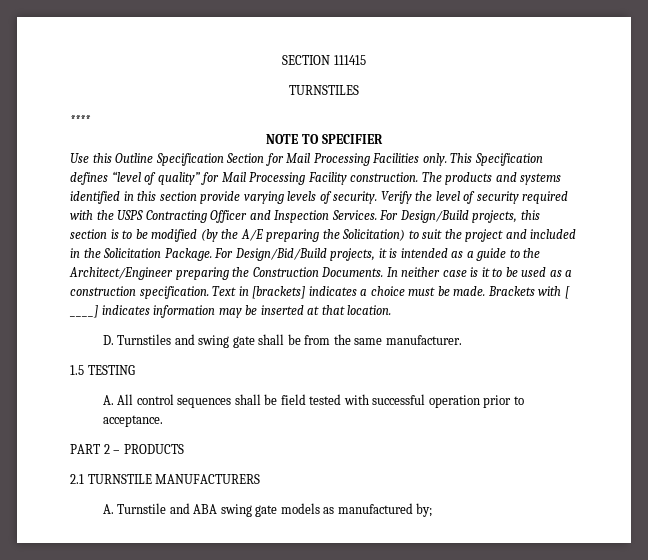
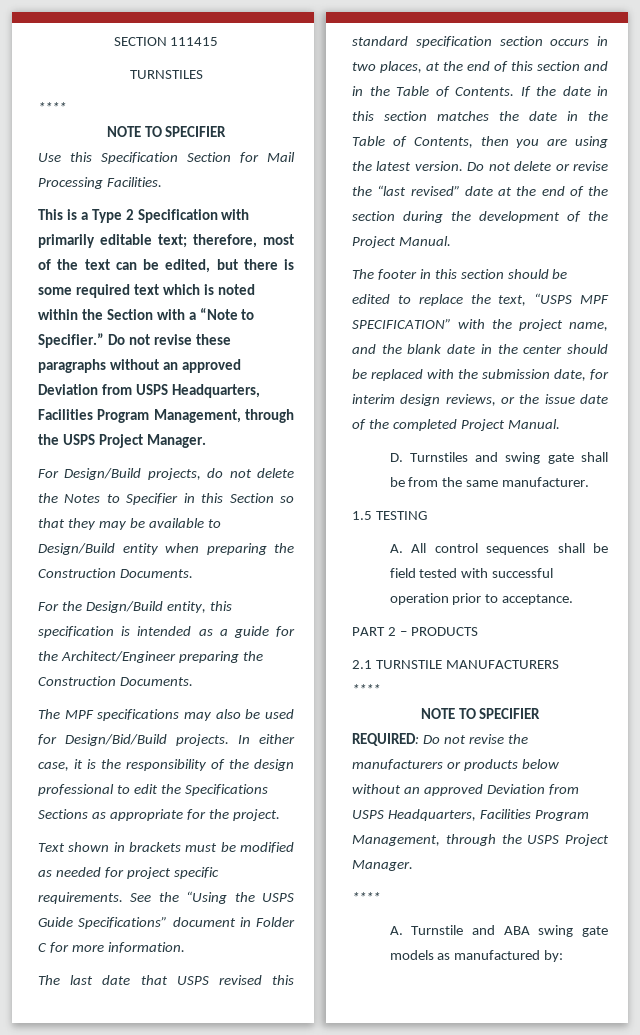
[115,153,154,163] Outline -> (92, 157) none
[372,153,543,166] [70,171,562,185] [70,191,569,204] [70,210,540,223] [70,229,577,242] [70,248,387,261] Facilities only. This Specification defines “level of quality” for Mail Processing Facility construction. The products and systems identified in this section provide varying levels of security. Verify the level of security required with the USPS Contracting Officer and Inspection Services. For Design/Build projects, this section is to be modified (by the A/E preparing the Solicitation) to suit the project and included in the Solicitation Package. For Design/Bid/Build projects, it -> [106,177,162,187] [38,209,250,223] [38,234,294,248] [38,259,294,273] [38,284,255,298] [38,308,255,320] [38,333,231,348] [38,359,241,373] [38,384,260,398] [38,409,294,423] [38,434,206,448] [38,468,294,480] [38,493,294,505] [38,518,221,530] [38,543,294,555] [38,568,193,578] [38,601,232,613] [38,626,114,638] Facilities. // This is a Type 2 Specification with primarily editable text; therefore, most of the text can be edited, but there is some required text which is noted within the Section with a “Note to Specifier.” Do not revise these paragraphs without an approved Deviation from USPS Headquarters, Facilities Program Management, through the USPS Project Manager. // For Design/Build projects, do not delete the Notes to Specifier in this Section so that they may be available to Design/Build entity when preparing the Construction Documents. // For the Design/Build entity, this specification
[509,249,520,258] to -> [276,626,295,637] for
[386,267,573,277] [70,286,570,299] [69,305,392,318] In neither case is it to be used as a construction specification. Text in [brackets] indicates a choice must be made. Brackets with [ ____] indicates information may be inserted at that location. -> [38,709,294,721] [38,734,295,746] [38,759,294,771] [38,784,268,796] [38,809,280,821] [38,842,294,853] [38,867,219,879] [38,891,294,904] [38,916,295,929] [38,942,185,953] [38,975,294,985] [352,36,608,48] [352,61,608,73] [352,86,608,97] [352,111,608,121] [352,136,608,148] [352,161,608,171] [352,185,608,197] [352,211,608,223] [352,236,451,248] [352,269,568,280] [352,293,609,306] [352,318,608,331] [352,344,608,354] [352,369,609,381] [352,394,608,406] [352,419,560,431] // The MPF specifications may also be used for Design/Bid/Build projects. In either case, it is the responsibility of the design professional to edit the Specifications Sections as appropriate for the project. // Text shown in brackets must be modified as needed for project specific requirements. See the “Using the USPS Guide Specifications” document in Folder C for more information. // The last date that USPS revised this standard specification section occurs in two places, at the end of this section and in the Table of Contents. If the date in this section matches the date in the Table of Contents, then you are using the latest version. Do not delete or revise the “last revised” date at the end of the section during the development of the Project Manual. // The footer in this section should be edited to replace the text, “USPS MPF SPECIFICATION” with the project name, and the blank date in the center should be replaced with the submission date, for interim design reviews, or the issue date of the completed Project Manual.
(261, 479) none -> [352,684,380,694] [420,708,541,719] [352,733,528,746] [352,759,559,771] [352,784,579,796] [352,809,589,821] [352,834,609,846] [352,860,413,871] [352,892,380,902] // **** // NOTE TO SPECIFIER // REQUIRED: Do not revise the manufacturers or products below without an approved Deviation from USPS Headquarters, Facilities Program Management, through the USPS Project Manager. // ****
[416,503,433,517] by; -> [544,950,564,962] by:

